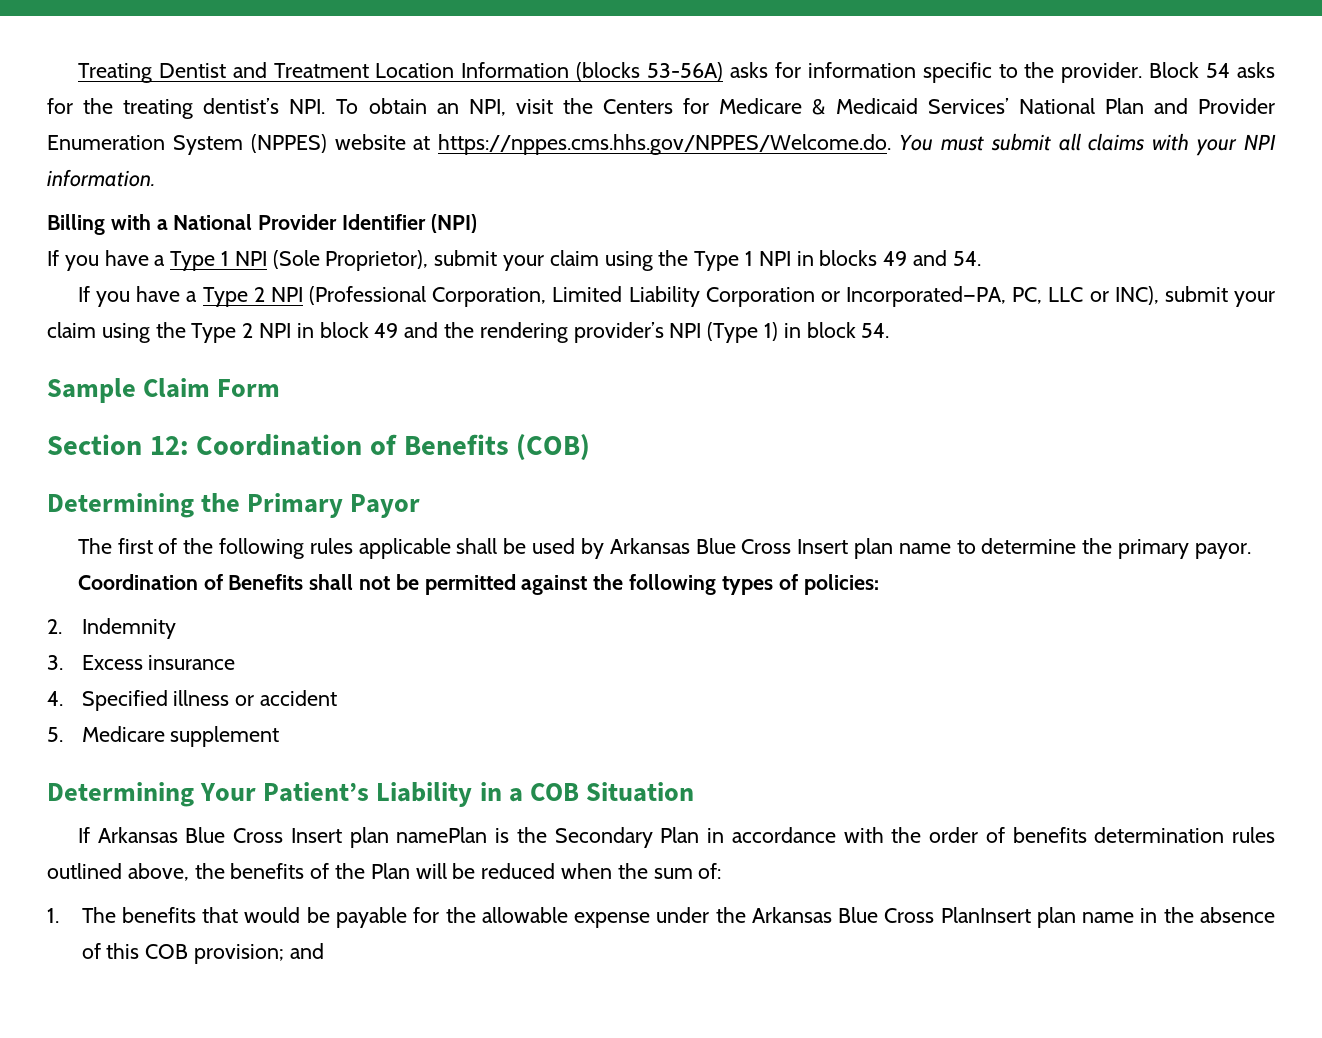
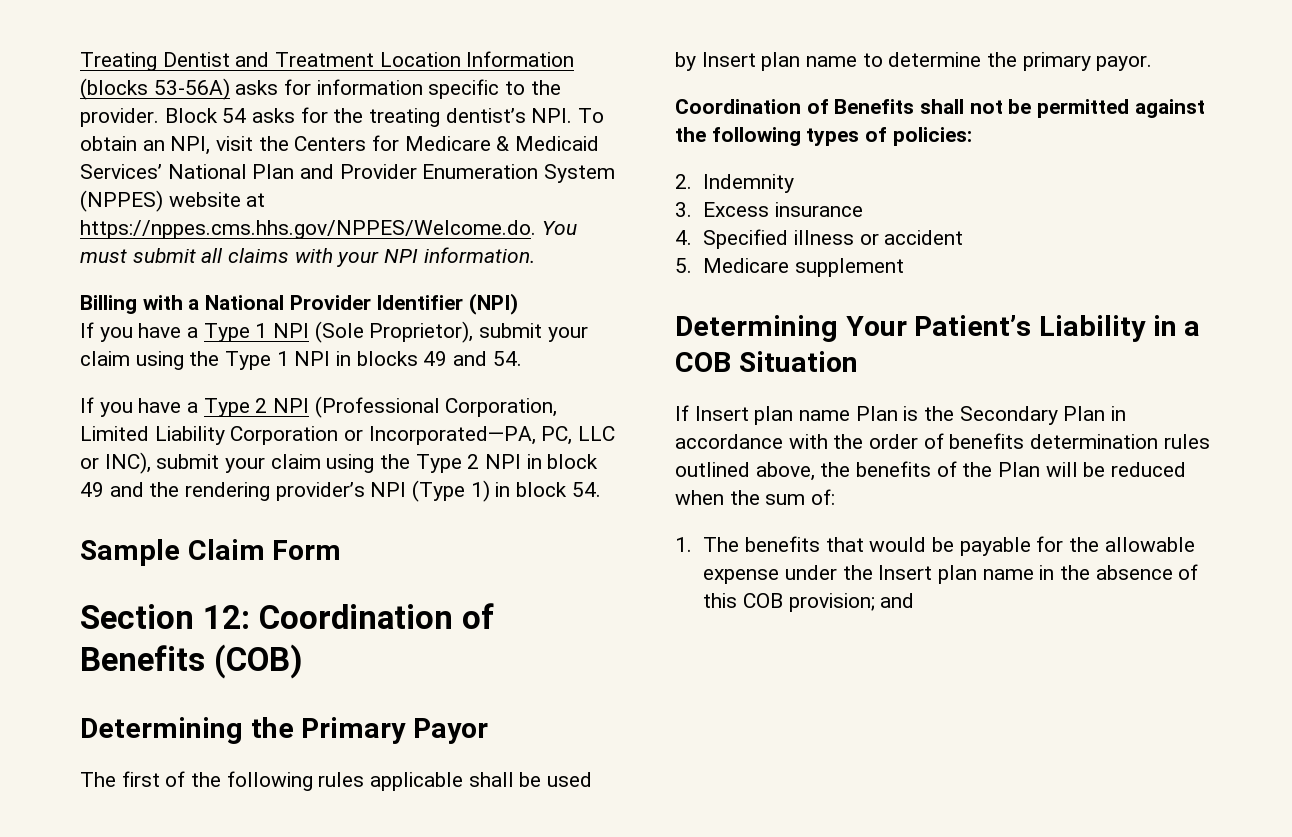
[609,538,792,554] Arkansas Blue Cross -> (696, 61) none
[97,827,488,848] Arkansas Blue Cross Insert plan namePlan -> [694,406,898,425] Insert plan name Plan
[751,907,1031,923] Arkansas Blue Cross PlanInsert -> [878,565,933,580] Insert

